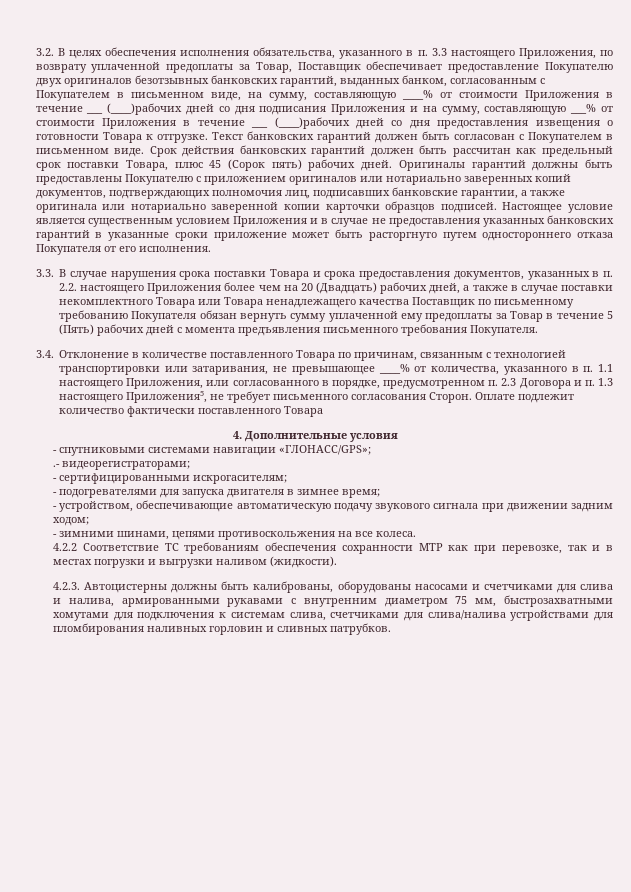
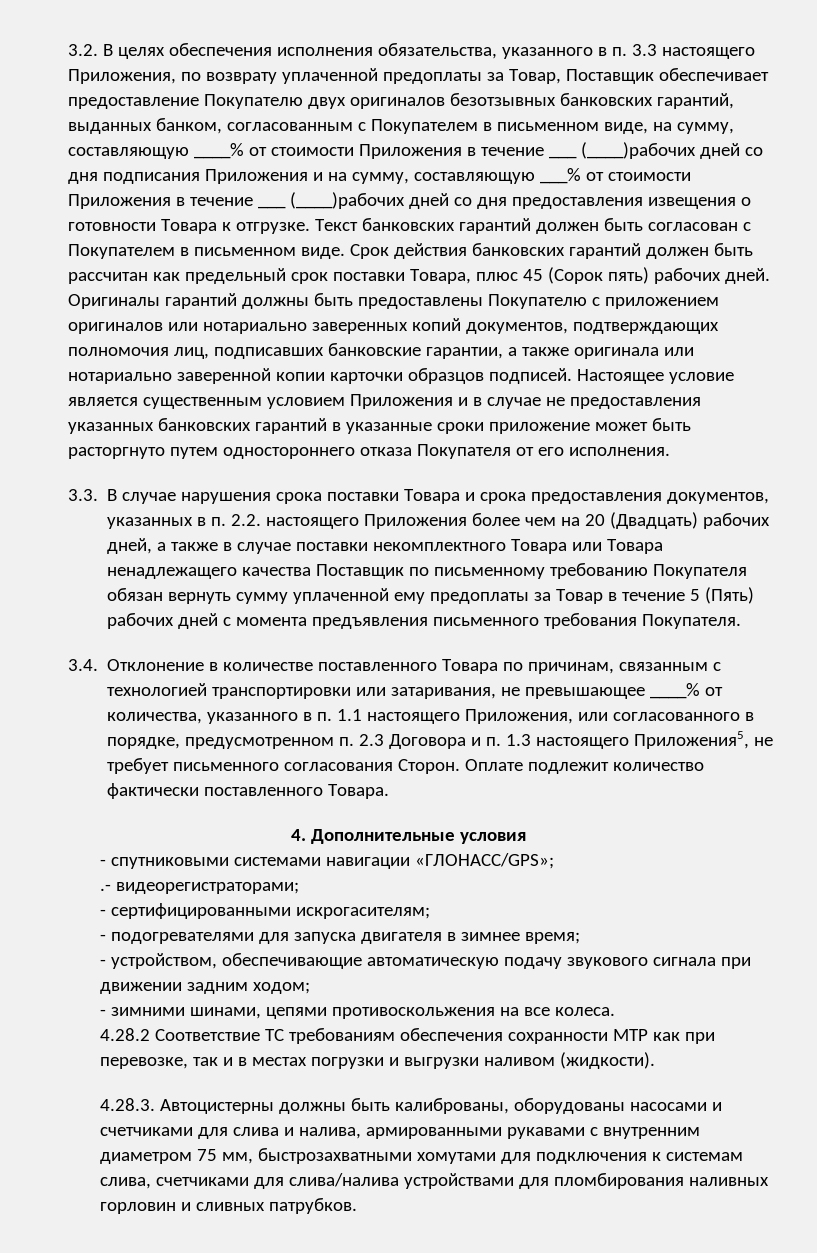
[284,406,324,417] Товара -> [328,784,390,799] Товара.
[53,543,78,551] 4.2.2 -> [99,1028,150,1041] 4.28.2
[53,582,81,590] 4.2.3. -> [99,1098,155,1111] 4.28.3.

